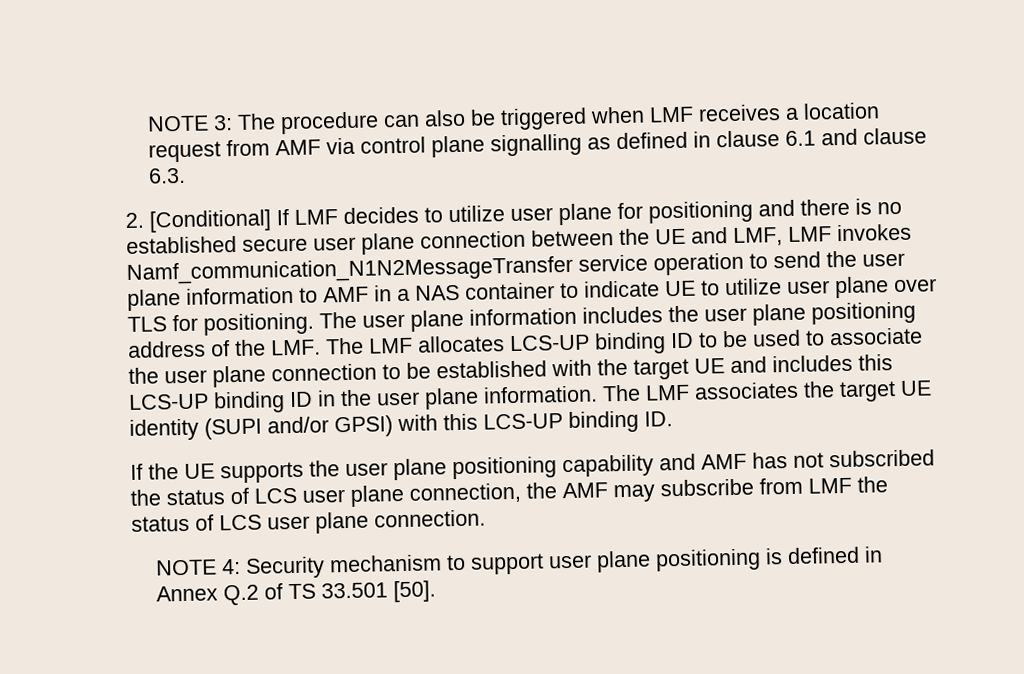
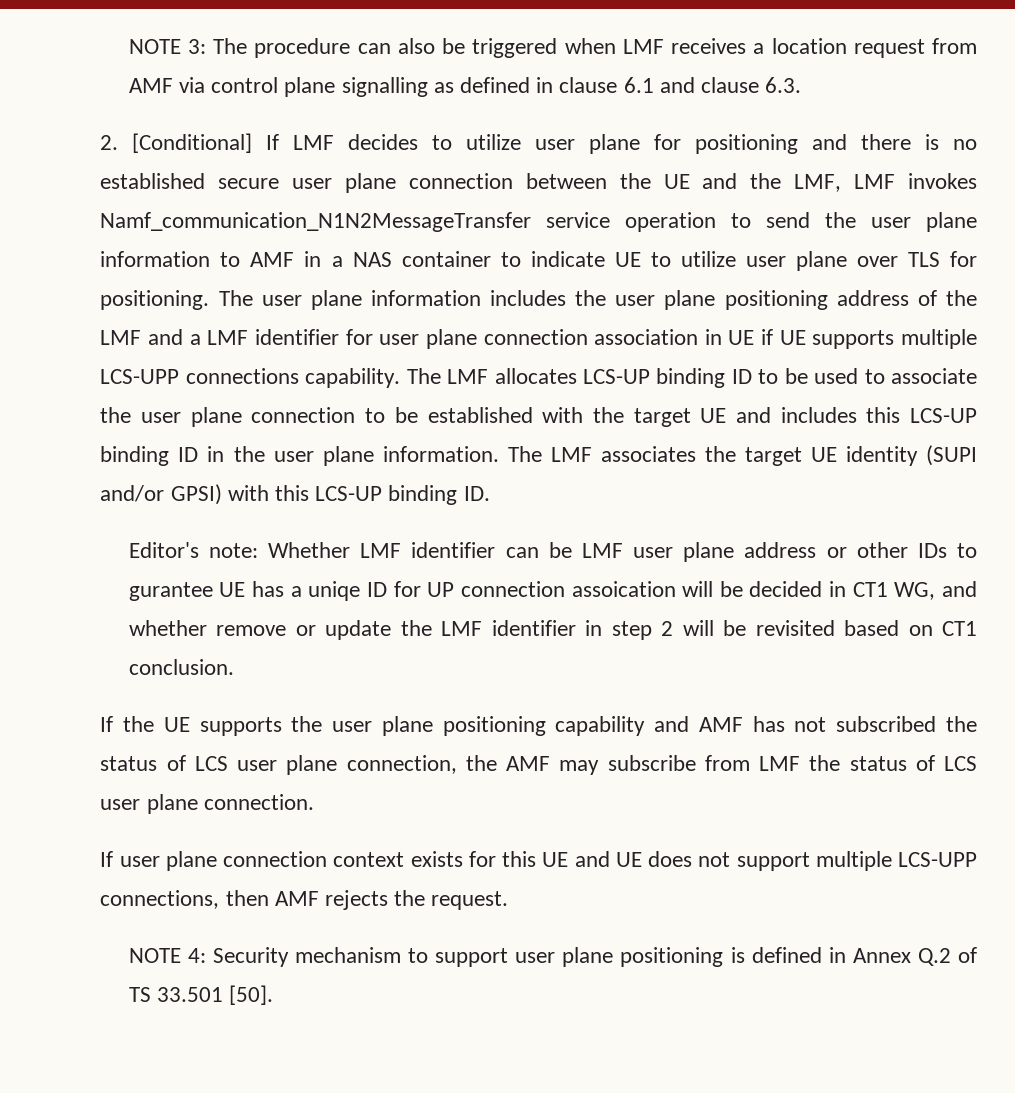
(729, 235) none -> [750,173,782,189] the
[271,339,322,356] LMF. -> [100,329,977,349] [100,368,401,388] LMF and a LMF identifier for user plane connection association in UE if UE supports multiple LCS-UPP connections capability.
(674, 419) none -> [128,542,977,562] [128,581,978,601] [128,620,977,640] [128,659,234,675] // Editor's note: Whether LMF identifier can be LMF user plane address or other IDs to gurantee UE has a uniqe ID for UP connection assoication will be decided in CT1 WG, and whether remove or update the LMF identifier in step 2 will be revisited based on CT1 conclusion.
(487, 518) none -> [100,851,977,871] [100,890,509,910] // If user plane connection context exists for this UE and UE does not support multiple LCS-UPP connections, then AMF rejects the request.

